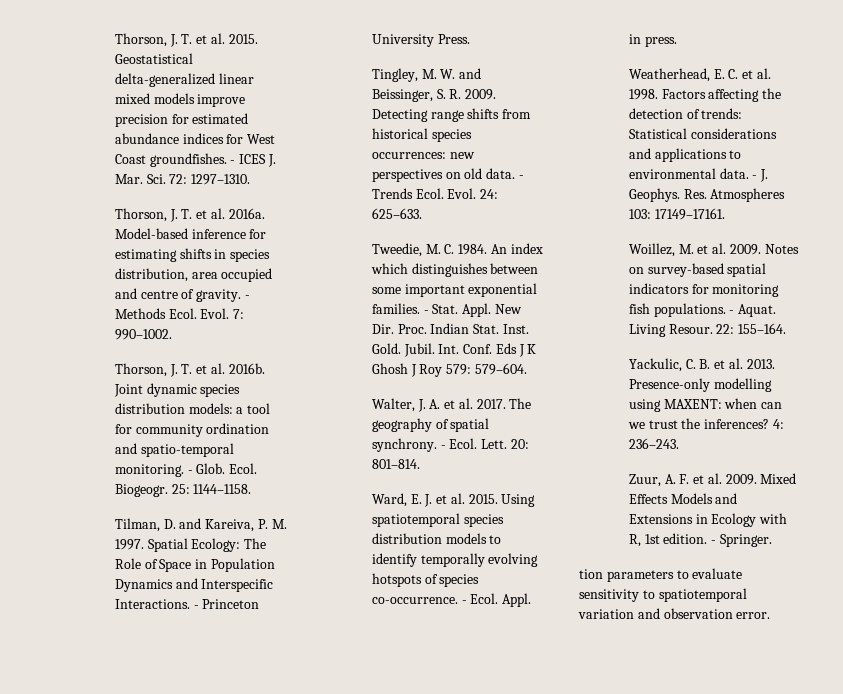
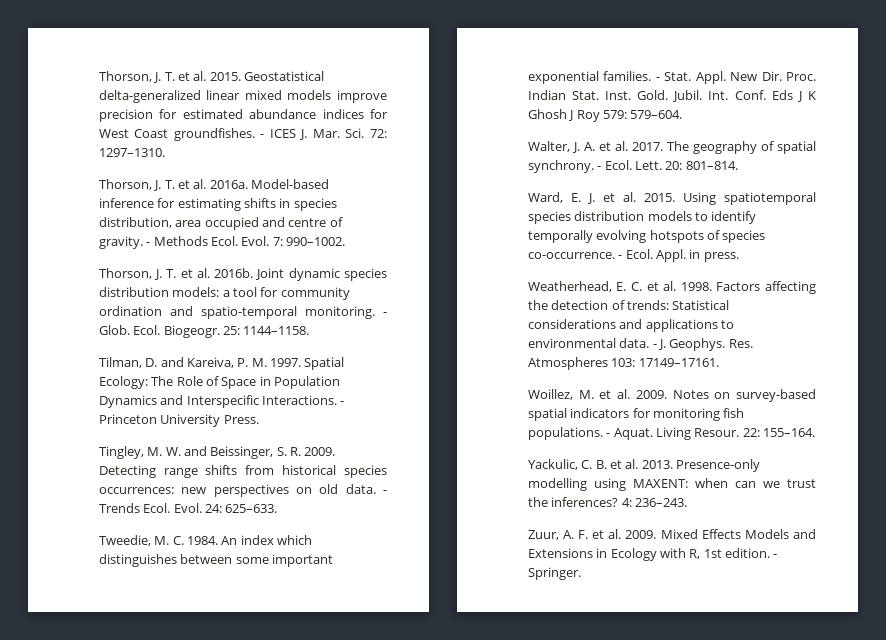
[579,568,743,582] [579,588,747,602] [578,608,771,619] // tion parameters to evaluate sensitivity to spatiotemporal variation and observation error. -> (581, 573) none

